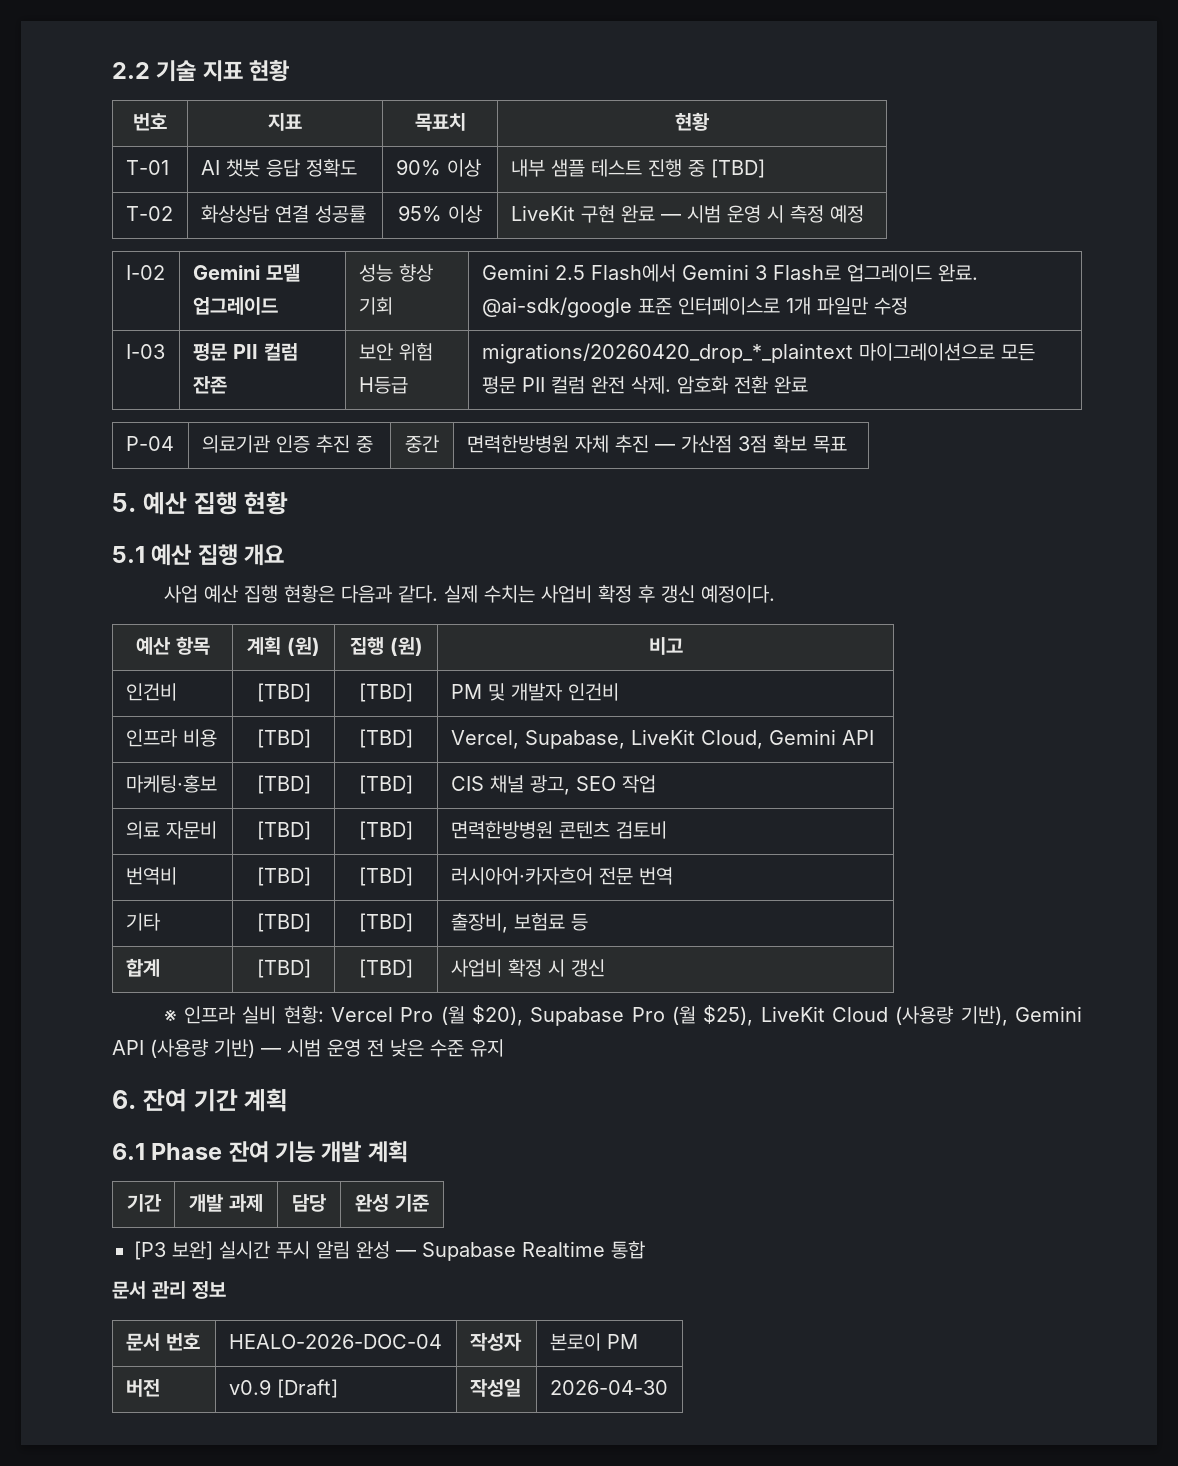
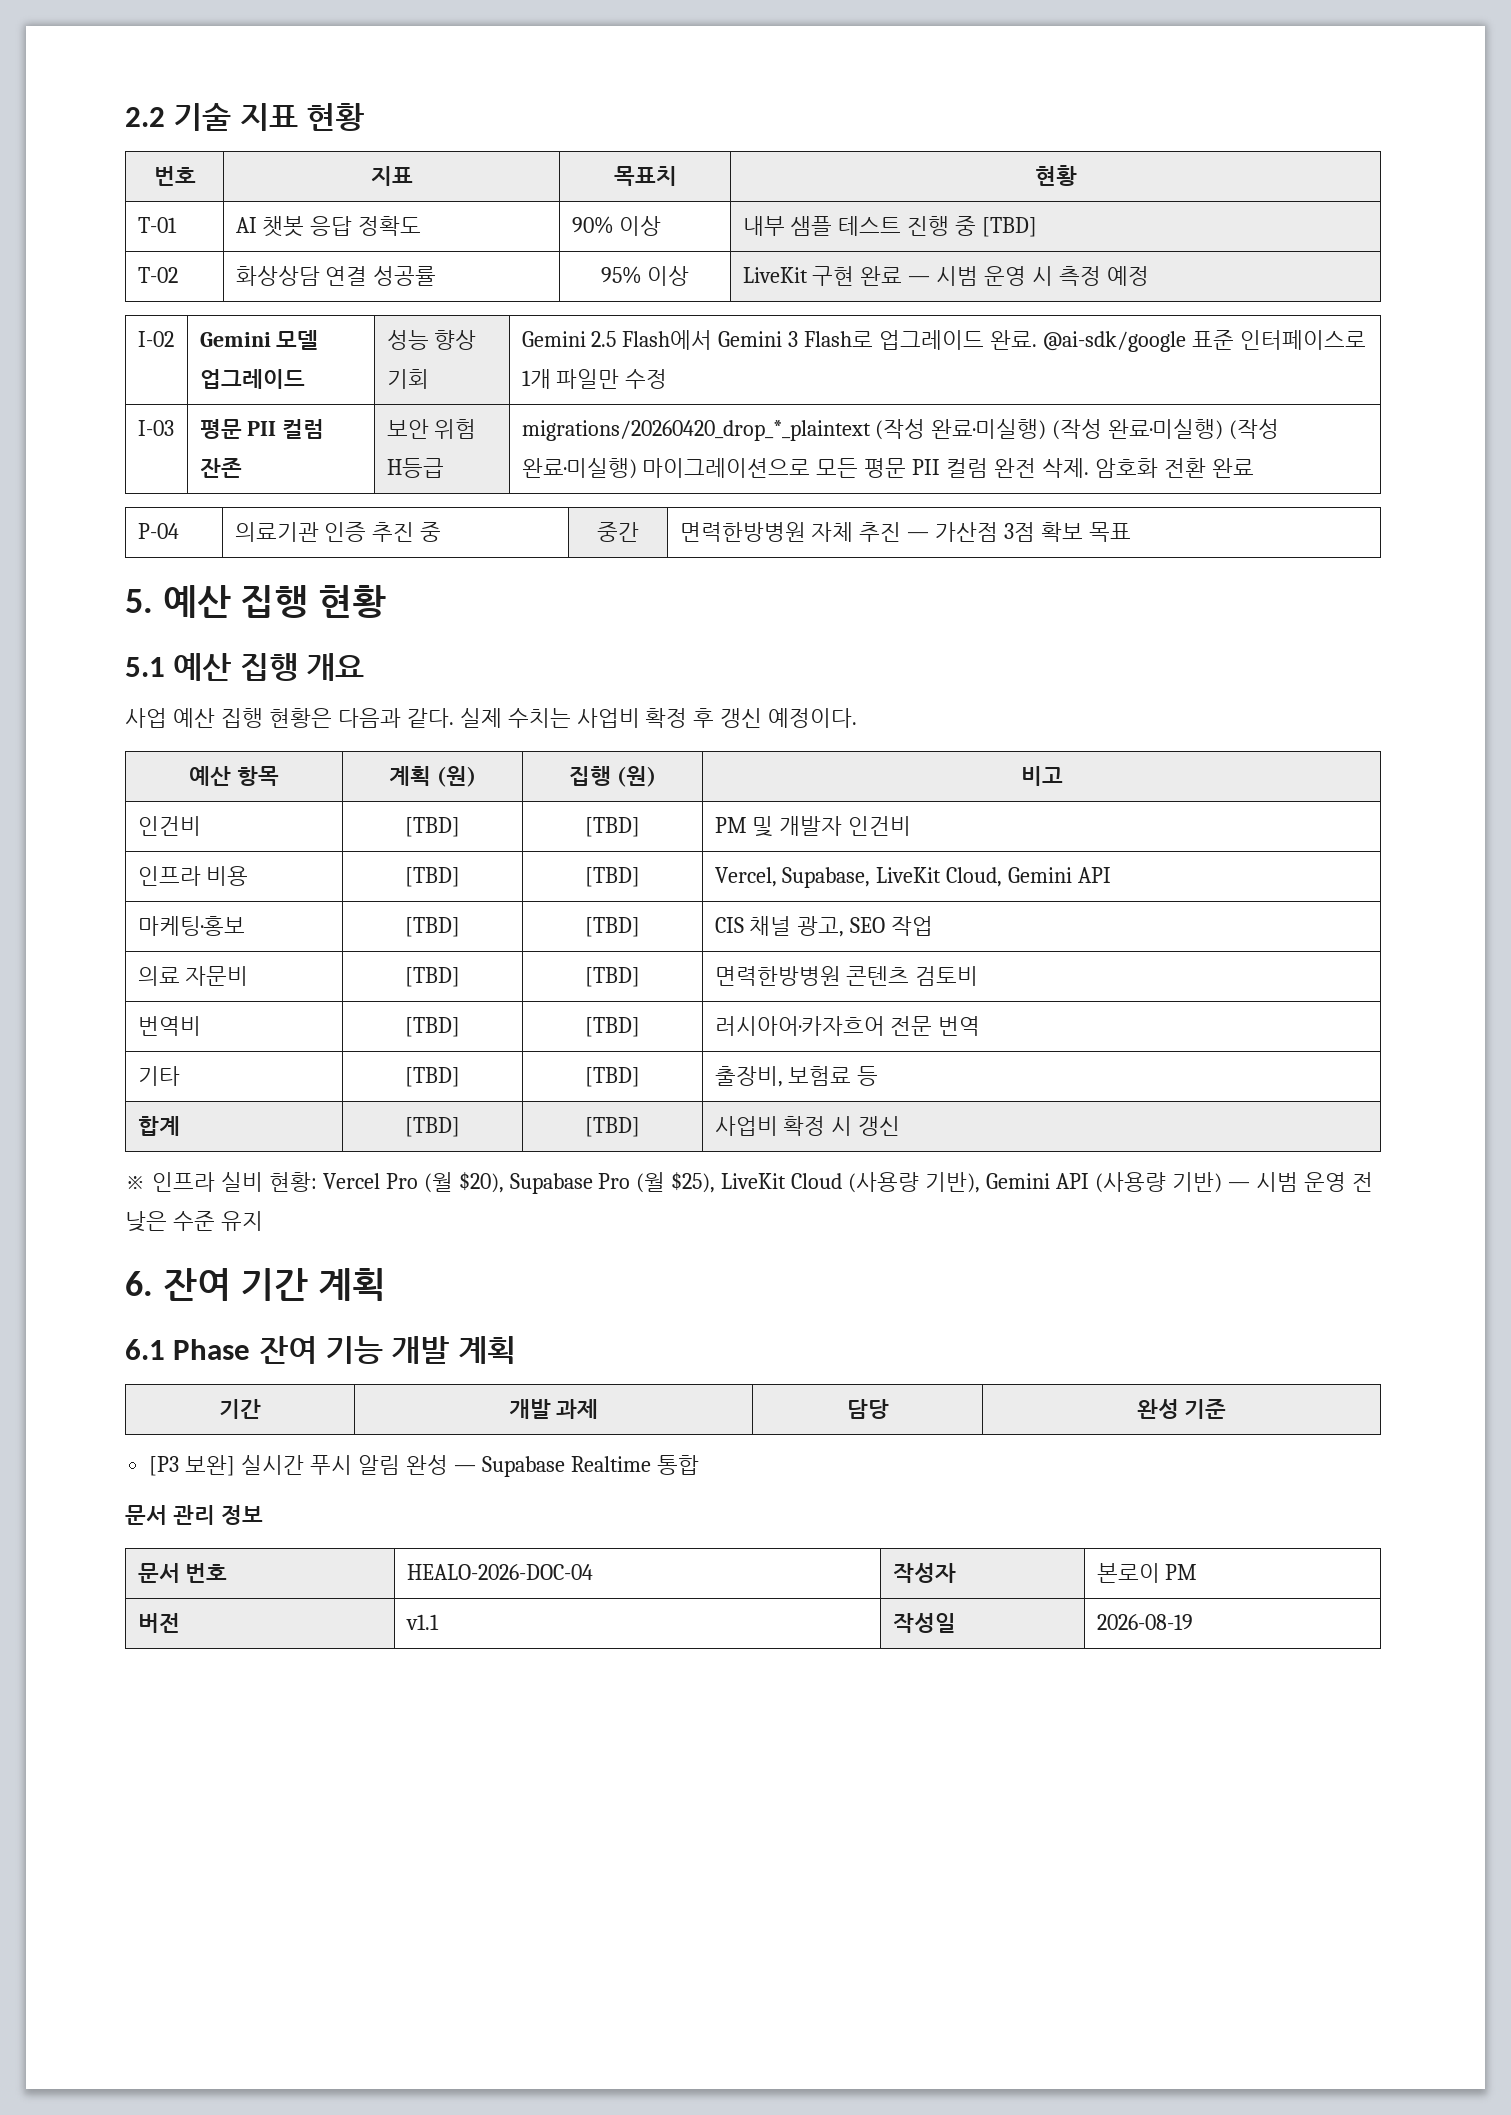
(853, 353) none -> [875,419,1280,440] [521,458,637,479] (작성 완료·미실행) (작성 완료·미실행) (작성 완료·미실행)
[228,1379,338,1398] v0.9 [Draft] -> [405,1614,439,1630] v1.1
[549,1380,668,1395] 2026-04-30 -> [1096,1614,1193,1630] 2026-08-19

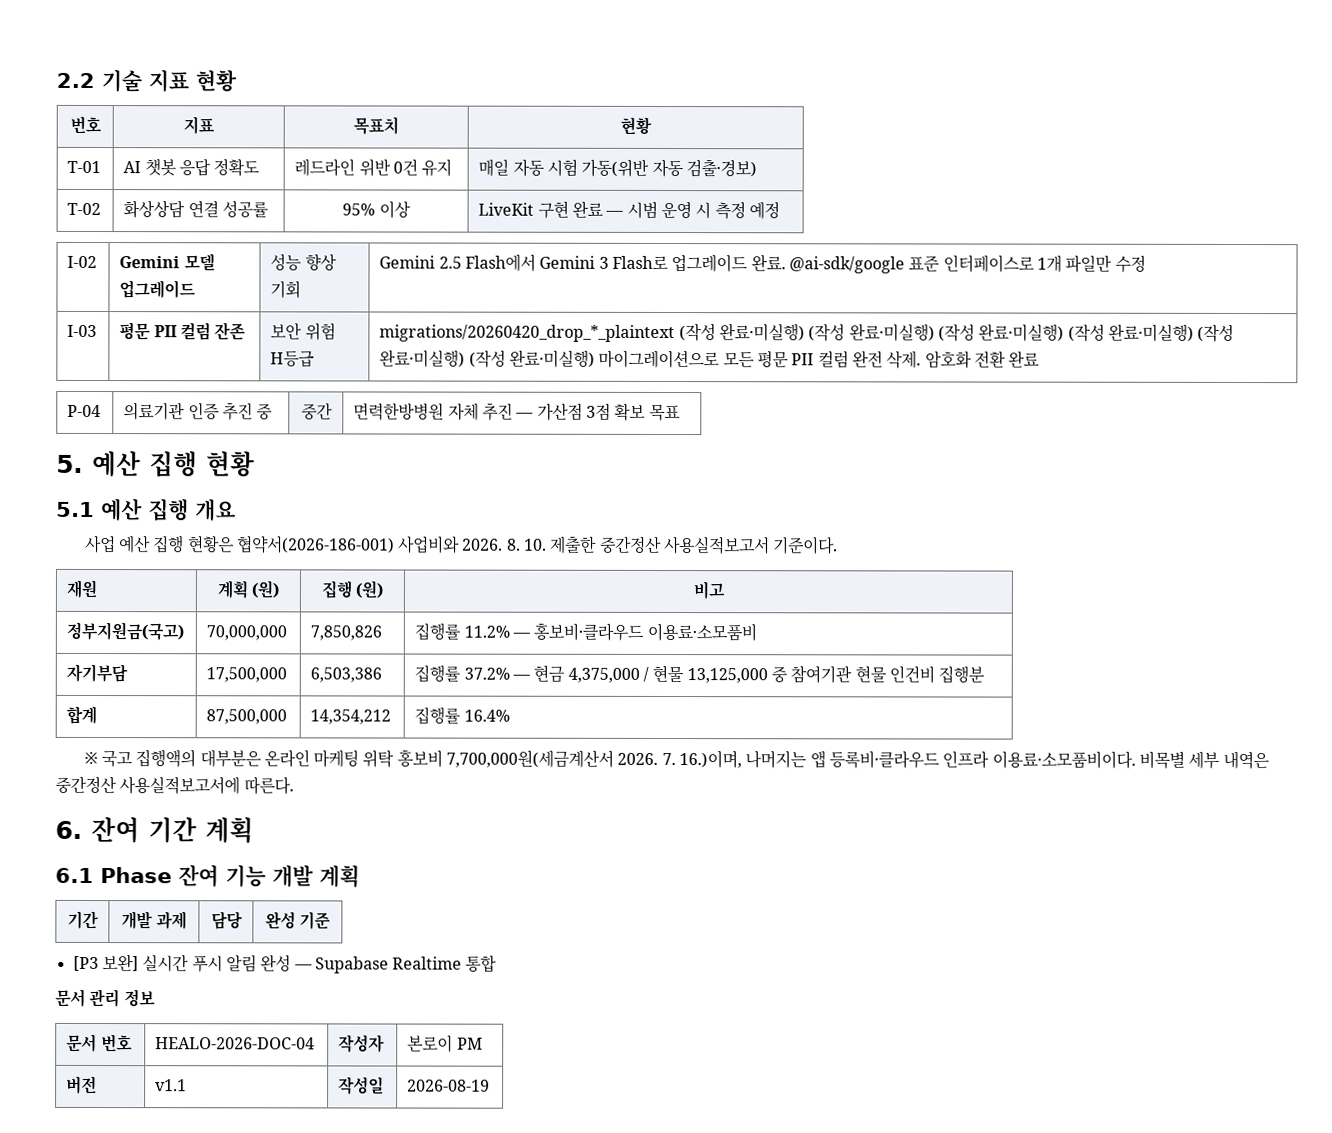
[571,216,662,236] [742,216,1038,237] 90% 이상 | 내부 샘플 테스트 진행 중 [TBD] -> [294,158,453,177] [478,158,758,178] 레드라인 위반 0건 유지 | 매일 자동 시험 가동(위반 자동 검출·경보)
(637, 468) none -> [1067,323,1235,342] [379,349,596,368] (작성 완료·미실행) (작성 완료·미실행) (작성 완료·미실행)
[337,708,858,728] [189,766,279,786] 다음과 같다. 실제 수치는 사업비 확정 후 갱신 예정이다. // 예산 항목 -> [236,535,839,555] [66,579,98,599] 협약서(2026-186-001) 사업비와 2026. 8. 10. 제출한 중간정산 사용실적보고서 기준이다. // 재원
[137,816,201,836] [405,817,460,837] [585,817,640,837] [714,816,912,837] [137,866,249,886] [405,867,460,887] [585,867,640,887] [714,867,1112,888] [137,916,245,936] [405,917,460,937] [585,917,640,937] [714,916,934,937] [137,966,249,986] [405,967,460,987] [585,967,640,987] [714,966,979,986] [137,1016,201,1036] [405,1017,460,1037] [585,1017,640,1037] [714,1016,981,1036] [137,1066,180,1086] [405,1067,460,1087] [585,1067,640,1087] [714,1066,879,1087] [137,1116,180,1136] [405,1117,460,1137] [585,1117,640,1137] [714,1116,901,1136] [125,1172,1373,1194] [125,1211,263,1232] 인건비 | [TBD] | [TBD] | PM 및 개발자 인건비 // 인프라 비용 | [TBD] | [TBD] | Vercel, Supabase, LiveKit Cloud, Gemini API // 마케팅·홍보 | [TBD] | [TBD] | CIS 채널 광고, SEO 작업 // 의료 자문비 | [TBD] | [TBD] | 면력한방병원 콘텐츠 검토비 // 번역비 | [TBD] | [TBD] | 러시아어·카자흐어 전문 번역 // 기타 | [TBD] | [TBD] | 출장비, 보험료 등 // 합계 | [TBD] | [TBD] | 사업비 확정 시 갱신 // ※ 인프라 실비 현황: Vercel Pro (월 $20), Supabase Pro (월 $25), LiveKit Cloud (사용량 기반), Gemini API (사용량 기반) — 시범 운영 전 낮은 수준 유지 -> [66,621,185,641] [206,625,288,641] [310,625,383,641] [414,622,757,642] [66,663,129,683] [206,667,288,683] [310,667,383,683] [414,664,986,684] [66,705,98,725] [206,709,288,725] [310,709,392,725] [414,706,510,725] [83,749,1270,770] [55,775,294,795] 정부지원금(국고) | 70,000,000 | 7,850,826 | 집행률 11.2% — 홍보비·클라우드 이용료·소모품비 // 자기부담 | 17,500,000 | 6,503,386 | 집행률 37.2% — 현금 4,375,000 / 현물 13,125,000 중 참여기관 현물 인건비 집행분 // 합계 | 87,500,000 | 14,354,212 | 집행률 16.4% // ※ 국고 집행액의 대부분은 온라인 마케팅 위탁 홍보비 7,700,000원(세금계산서 2026. 7. 16.)이며, 나머지는 앱 등록비·클라우드 인프라 이용료·소모품비이다. 비목별 세부 내역은 중간정산 사용실적보고서에 따른다.

